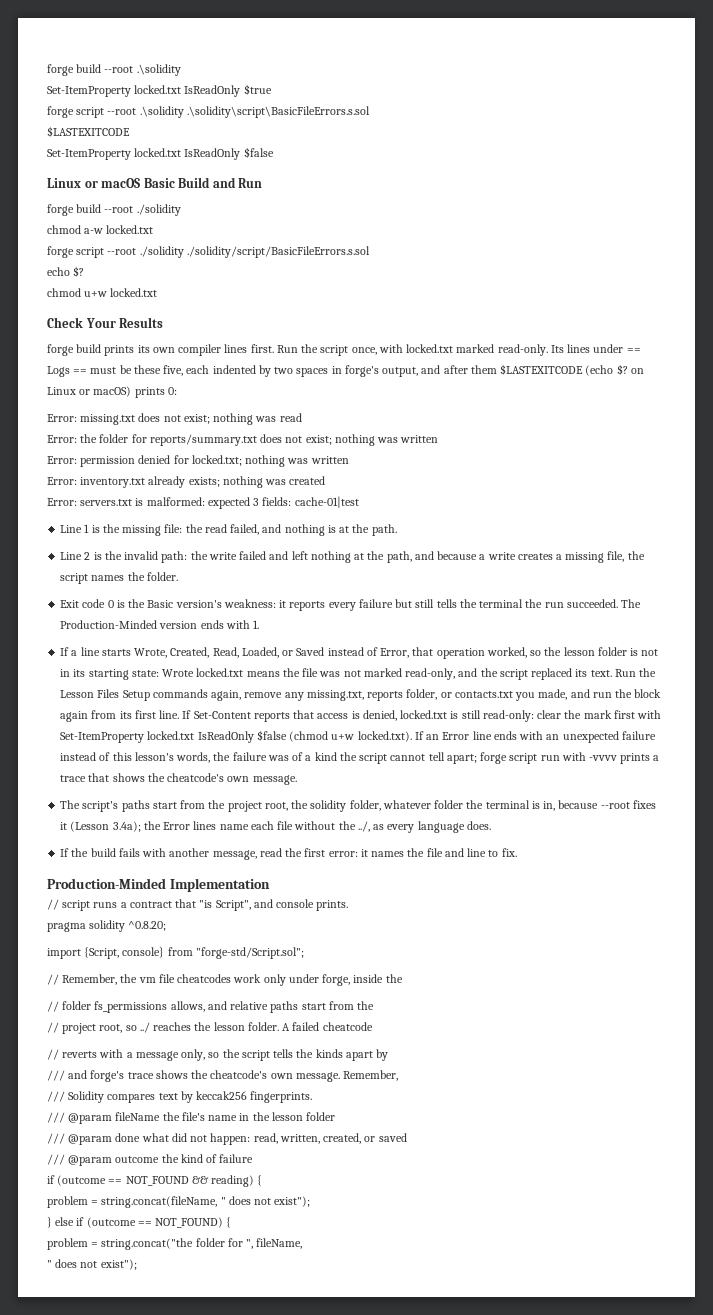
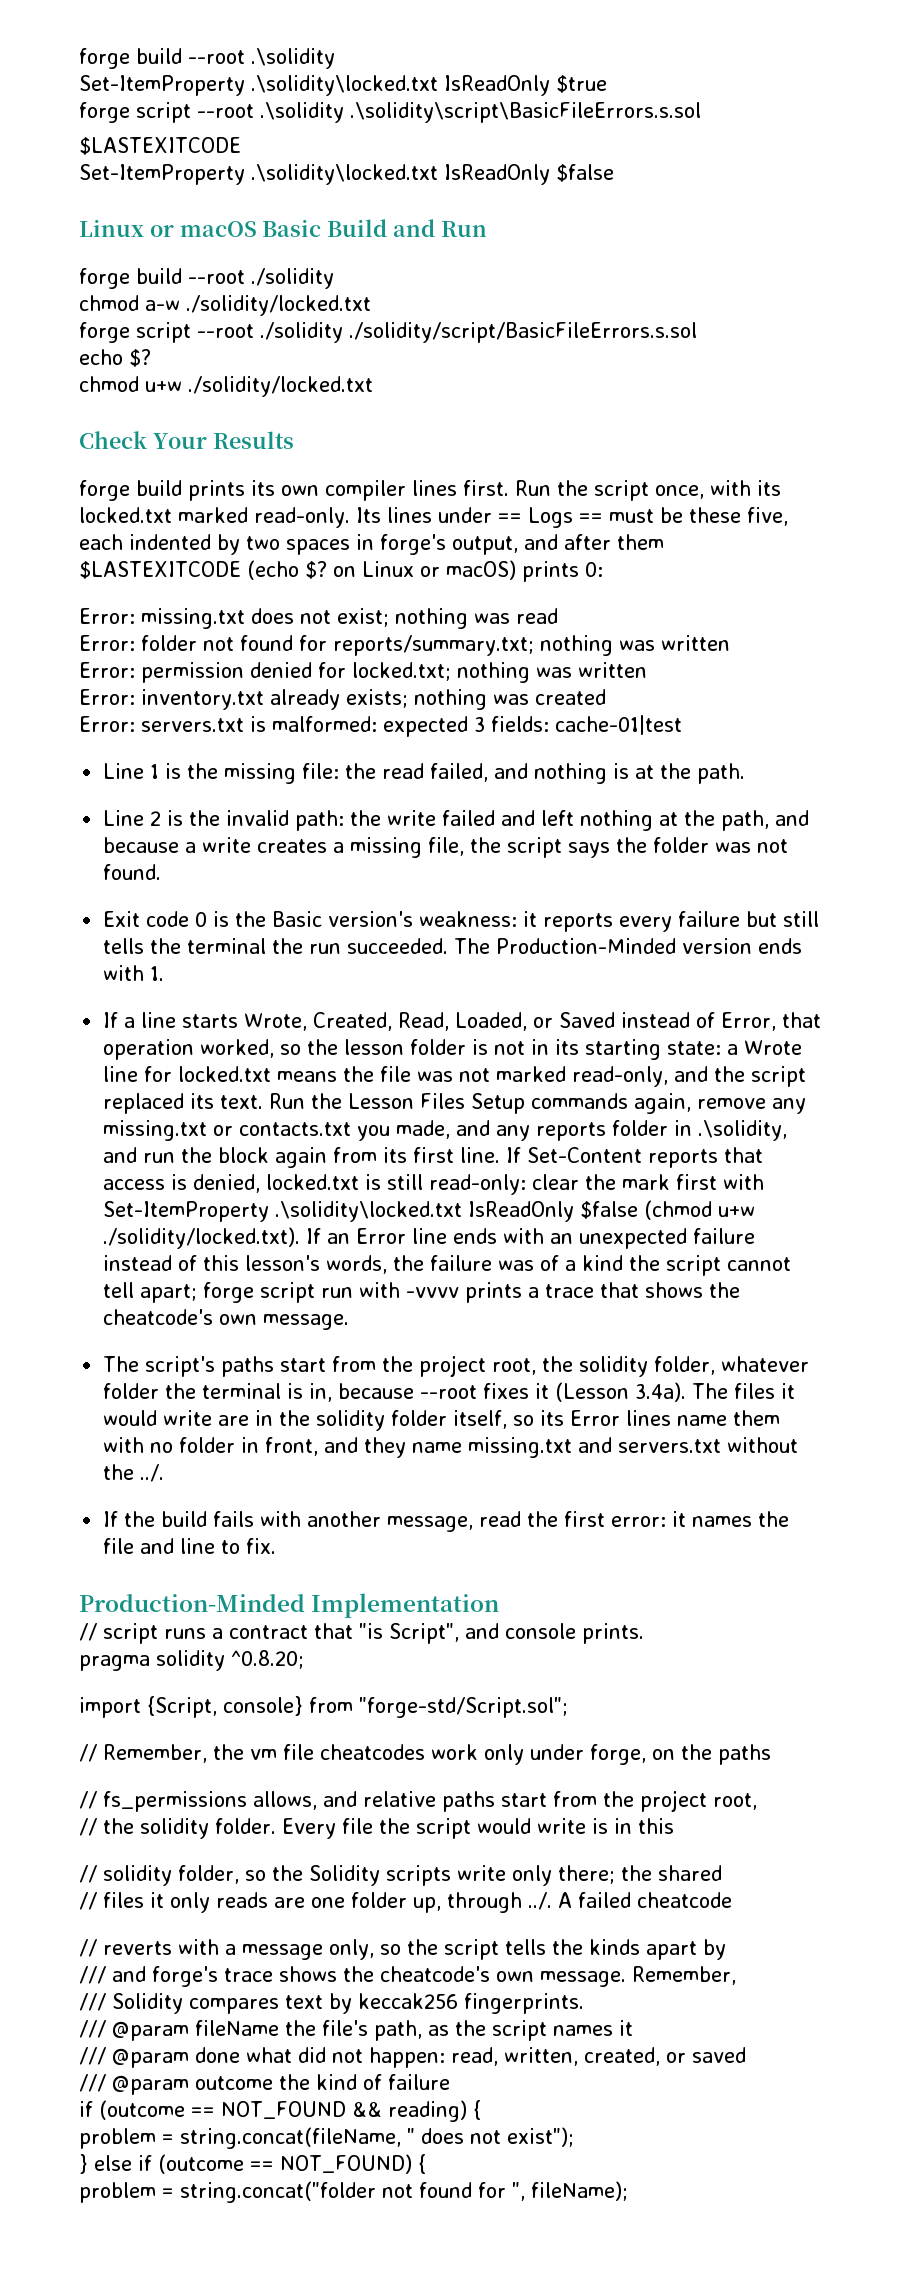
[134,85,182,94] locked.txt -> [251,75,438,96] .\solidity\locked.txt
[134,148,182,157] locked.txt -> [251,164,438,185] .\solidity\locked.txt
[106,225,154,234] locked.txt -> [186,295,371,316] ./solidity/locked.txt
[110,288,158,297] locked.txt -> [188,376,373,397] ./solidity/locked.txt
(403, 348) none -> [757,480,781,496] its
[80,434,332,446] the folder for reports/summary.txt does not exist; -> [141,635,534,656] folder not found for reports/summary.txt;
[91,572,178,581] names the folder. -> [568,837,789,858] [103,864,162,880] says the folder was not found.
[162,669,195,677] Wrote -> [727,1040,803,1055] [103,1066,173,1082] a Wrote line for
[306,689,438,701] missing.txt, reports folder, -> [103,1120,208,1141] missing.txt
(590, 693) none -> [496,1120,788,1141] [103,1147,138,1163] any reports folder in .\solidity, and
[147,731,195,740] locked.txt -> [275,1201,463,1222] .\solidity\locked.txt
[357,731,412,742] locked.txt). -> [103,1227,301,1249] ./solidity/locked.txt).
[112,821,491,833] 3.4a); the Error lines name each file without the ../, as every language does. -> [635,1382,796,1402] [103,1410,781,1431] [103,1437,799,1458] [103,1464,165,1482] 3.4a). The files it would write are in the solidity folder itself, so its Error lines name them with no folder in front, and they name missing.txt and servers.txt without the ../.
[353,974,403,983] [47,1001,92,1012] inside the // // folder -> [651,1744,771,1765] [79,1791,97,1809] on the paths // //
[47,1022,279,1034] // // project root, so ../ reaches the lesson folder. -> [639,1790,757,1812] [79,1818,674,1839] [79,1865,722,1886] [79,1892,552,1913] project root, // // the solidity folder. Every file the script would write is in this // // solidity folder, so the Solidity scripts write only there; the shared // // files it only reads are one folder up, through ../.
[208,1112,336,1121] name in the lesson folder -> [373,2020,633,2041] path, as the script names it
[101,1238,303,1250] [47,1259,137,1270] string.concat("the folder for ", fileName, // " does not exist"); -> [180,2181,628,2203] string.concat("folder not found for ", fileName);

